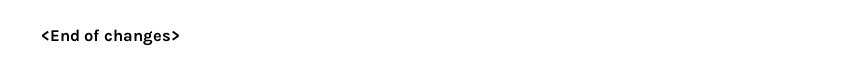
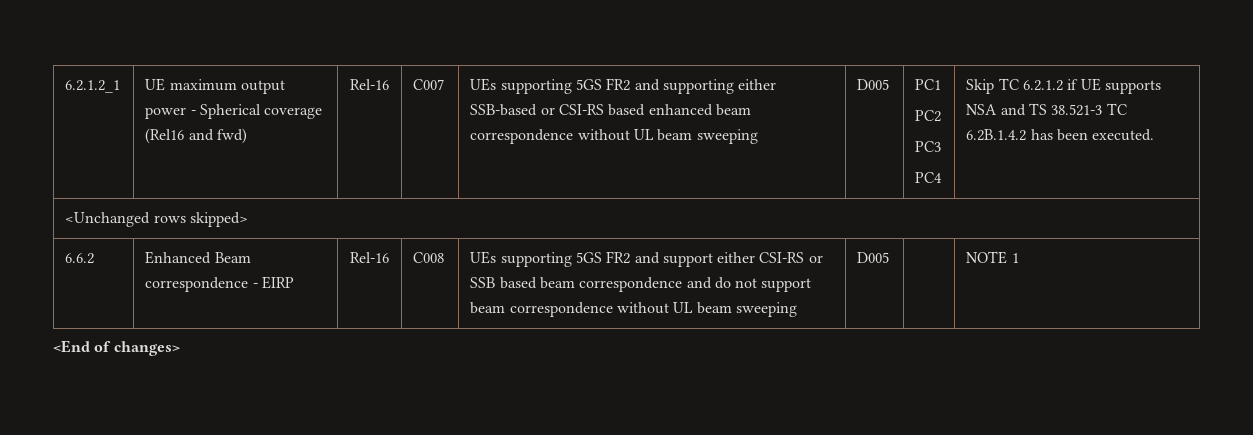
(41, 35) none -> [65,80,121,93] [145,78,285,94] [145,104,323,119] [145,128,247,144] [350,79,389,90] [413,79,445,90] [470,78,777,94] [470,104,751,116] [470,129,758,144] [857,79,890,90] [915,79,942,90] [915,110,942,122] [915,141,942,152] [915,172,943,183] [966,78,1161,94] [966,103,1127,116] [966,129,1155,141] [65,212,248,227] [65,253,95,264] [145,251,251,264] [145,276,294,292] [350,252,389,263] [413,252,445,263] [470,251,823,267] [470,277,812,292] [470,302,797,317] [857,252,890,263] [966,251,1019,264] 6.2.1.2_1 | UE maximum output power - Spherical coverage (Rel16 and fwd) | Rel-16 | C007 | UEs supporting 5GS FR2 and supporting either SSB-based or CSI-RS based enhanced beam correspondence without UL beam sweeping | D005 | PC1 // PC2 // PC3 // PC4 | Skip TC 6.2.1.2 if UE supports NSA and TS 38.521-3 TC 6.2B.1.4.2 has been executed. // <Unchanged rows skipped> // 6.6.2 | Enhanced Beam correspondence - EIRP | Rel-16 | C008 | UEs supporting 5GS FR2 and support either CSI-RS or SSB based beam correspondence and do not support beam correspondence without UL beam sweeping | D005 | | NOTE 1 //

